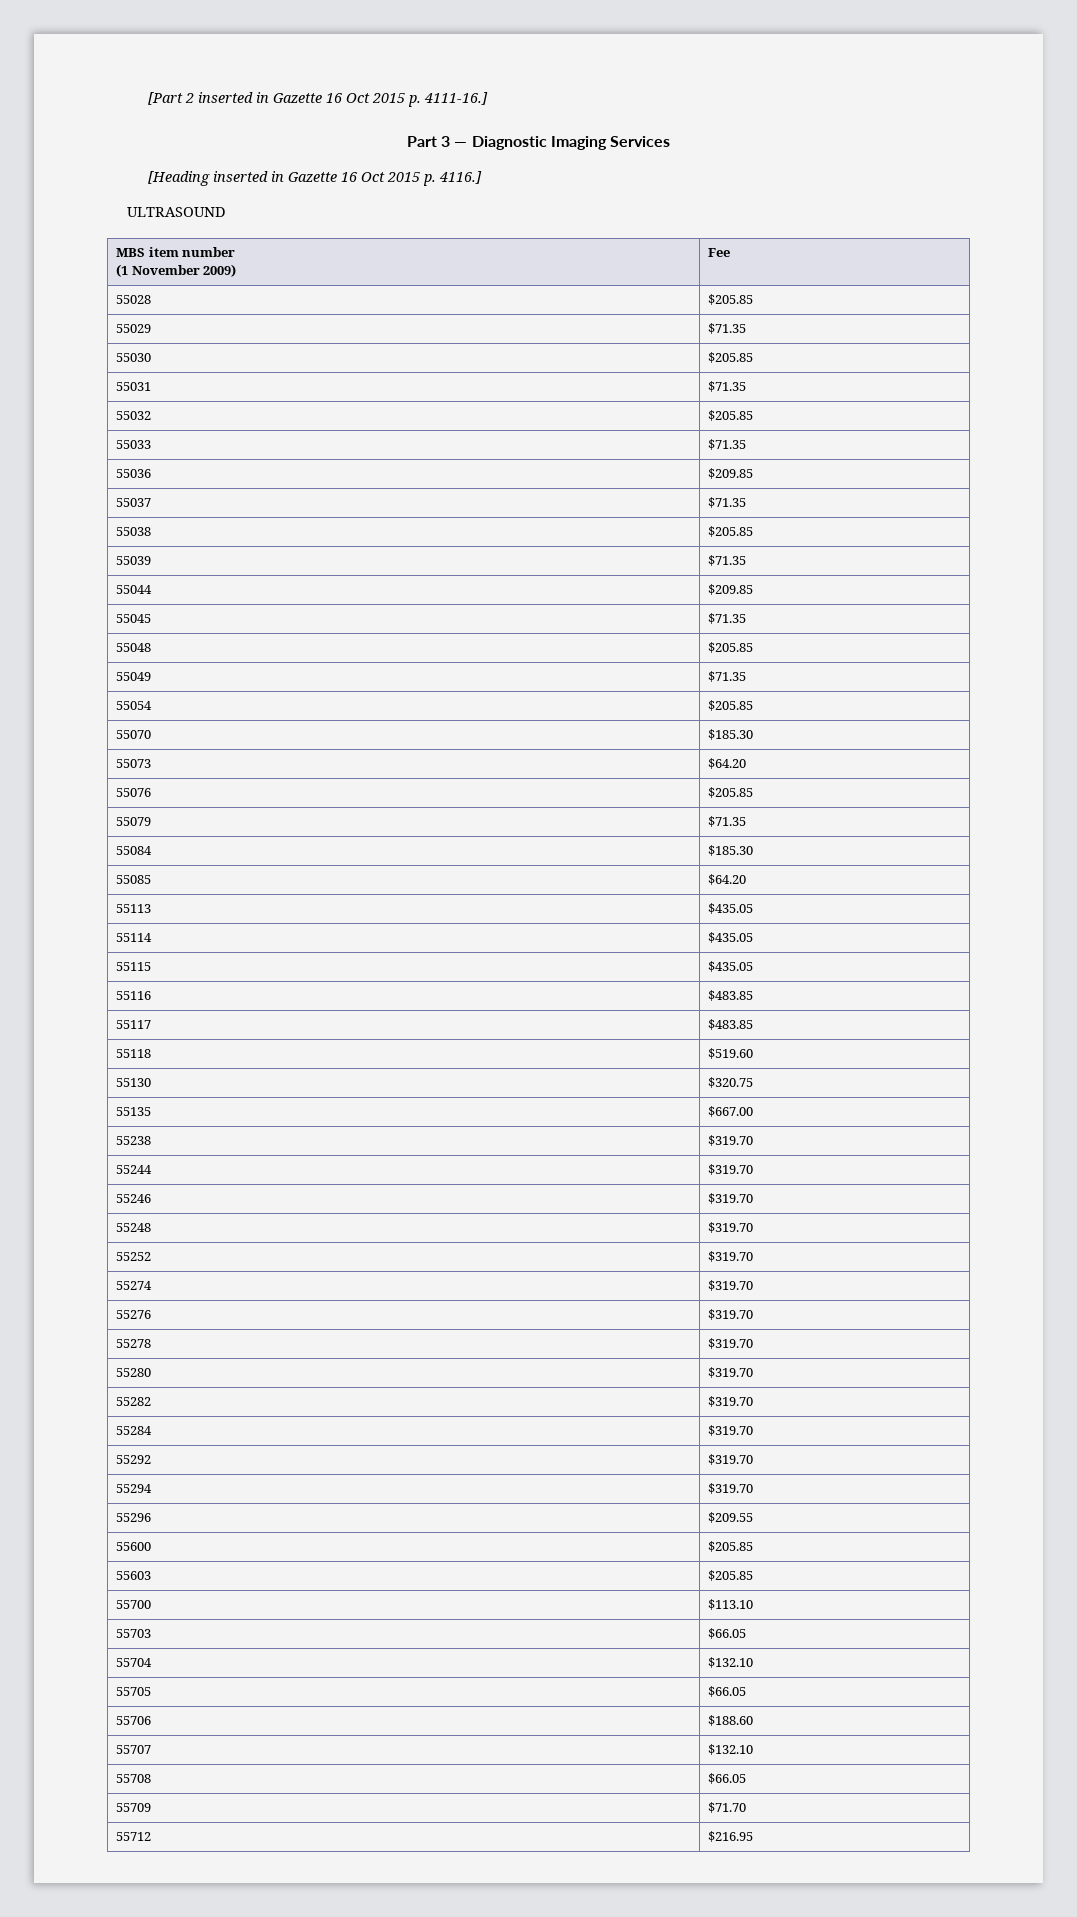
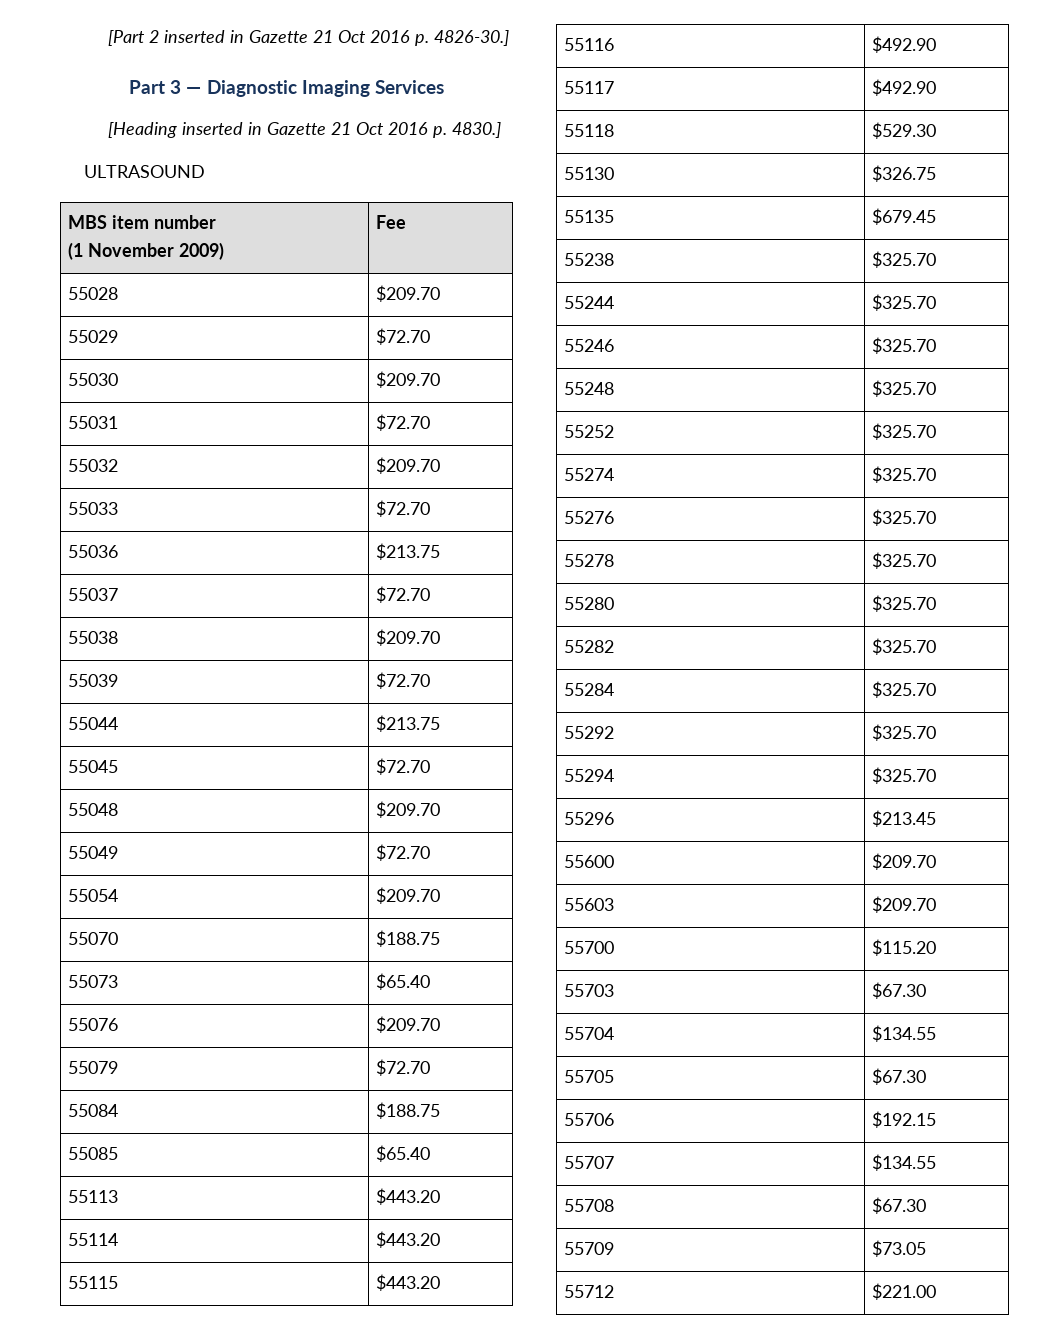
[325,92,488,107] 16 Oct 2015 p. 4111-16.] -> [312,30,509,46] 21 Oct 2016 p. 4826-30.]
[340,171,482,186] 16 Oct 2015 p. 4116.] -> [330,122,501,138] 21 Oct 2016 p. 4830.]
[708,294,754,305] $205.85 -> [376,285,441,302] $209.70
[708,323,747,334] $71.35 -> [376,328,431,345] $72.70
[708,352,754,363] $205.85 -> [376,371,441,388] $209.70
[708,381,747,392] $71.35 -> [376,414,431,431] $72.70
[708,410,754,421] $205.85 -> [376,457,441,474] $209.70
[708,439,747,450] $71.35 -> [376,500,431,517] $72.70
[708,468,754,479] $209.85 -> [376,543,441,560] $213.75
[708,497,747,508] $71.35 -> [376,586,431,603] $72.70
[708,526,754,537] $205.85 -> [376,629,441,646] $209.70
[708,555,747,566] $71.35 -> [376,672,431,689] $72.70
[708,584,754,595] $209.85 -> [376,715,441,732] $213.75
[708,613,747,624] $71.35 -> [376,758,431,775] $72.70
[708,642,754,653] $205.85 -> [376,801,441,818] $209.70
[708,671,747,682] $71.35 -> [376,844,431,861] $72.70
[708,700,754,711] $205.85 -> [376,887,441,904] $209.70
[708,729,754,740] $185.30 -> [376,930,441,947] $188.75
[708,758,747,769] $64.20 -> [376,973,431,990] $65.40
[708,787,754,798] $205.85 -> [376,1016,441,1033] $209.70
[708,816,747,827] $71.35 -> [376,1059,431,1076] $72.70
[708,845,754,856] $185.30 -> [376,1102,441,1119] $188.75
[708,874,747,885] $64.20 -> [376,1145,431,1162] $65.40
[708,903,754,914] $435.05 -> [376,1188,441,1205] $443.20
[708,932,754,943] $435.05 -> [376,1231,441,1248] $443.20
[708,961,754,972] $435.05 -> [376,1274,441,1291] $443.20
[708,990,754,1001] $483.85 -> [872,36,937,53] $492.90
[708,1019,754,1030] $483.85 -> [872,79,937,96] $492.90
[708,1048,754,1059] $519.60 -> [872,122,937,139] $529.30
[708,1077,754,1088] $320.75 -> [872,165,937,182] $326.75
[708,1106,754,1117] $667.00 -> [872,208,937,225] $679.45
[708,1135,754,1146] $319.70 -> [872,251,937,268] $325.70
[708,1164,754,1175] $319.70 -> [872,294,937,311] $325.70
[708,1193,754,1204] $319.70 -> [872,337,937,354] $325.70
[708,1222,754,1233] $319.70 -> [872,380,937,397] $325.70
[708,1251,754,1262] $319.70 -> [872,423,937,440] $325.70
[708,1280,754,1291] $319.70 -> [872,466,937,483] $325.70
[708,1309,754,1320] $319.70 -> [872,509,937,526] $325.70
[708,1338,754,1349] $319.70 -> [872,552,937,569] $325.70
[708,1367,754,1378] $319.70 -> [872,595,937,612] $325.70
[708,1396,754,1407] $319.70 -> [872,638,937,655] $325.70
[708,1425,754,1436] $319.70 -> [872,681,937,698] $325.70
[708,1454,754,1465] $319.70 -> [872,724,937,741] $325.70
[708,1483,754,1494] $319.70 -> [872,767,937,784] $325.70
[708,1512,754,1523] $209.55 -> [872,810,937,827] $213.45
[708,1541,754,1552] $205.85 -> [872,853,937,870] $209.70
[708,1570,754,1581] $205.85 -> [872,896,937,913] $209.70
[708,1599,754,1610] $113.10 -> [872,939,937,956] $115.20
[708,1628,747,1639] $66.05 -> [872,982,927,999] $67.30
[708,1657,754,1668] $132.10 -> [872,1025,937,1042] $134.55
[708,1686,747,1697] $66.05 -> [872,1068,927,1085] $67.30
[708,1715,754,1726] $188.60 -> [872,1111,937,1128] $192.15
[708,1744,754,1755] $132.10 -> [872,1154,937,1171] $134.55
[708,1773,747,1784] $66.05 -> [872,1197,927,1214] $67.30
[708,1802,747,1813] $71.70 -> [872,1240,927,1257] $73.05
[708,1831,754,1842] $216.95 -> [872,1283,937,1300] $221.00

